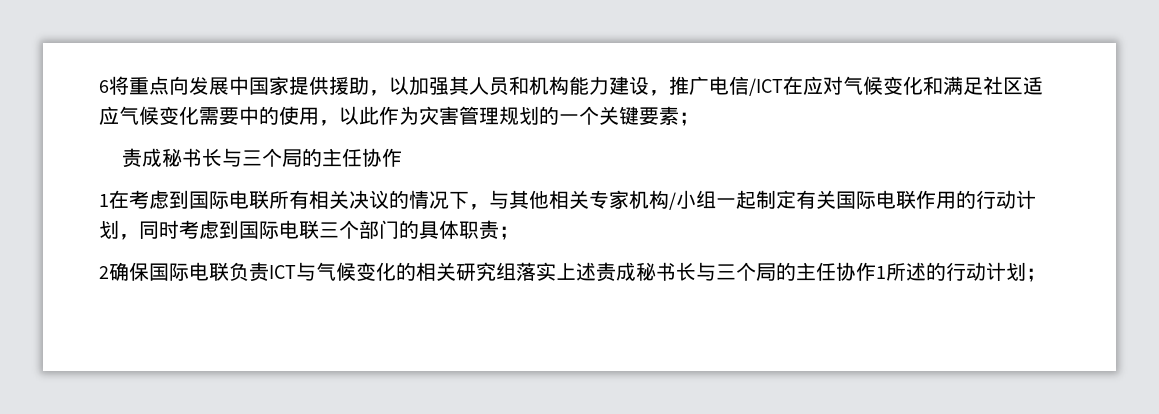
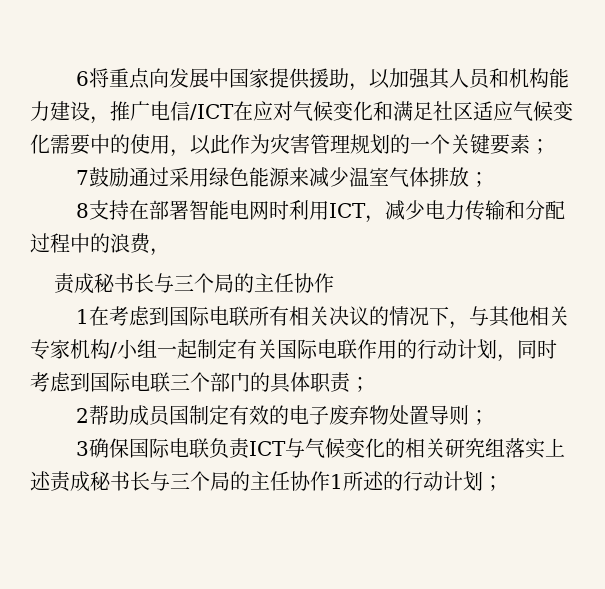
(699, 119) none -> [76,167,490,187] [76,200,566,223] [30,233,170,256] // 7鼓励通过采用绿色能源来减少温室气体排放； // 8支持在部署智能电网时利用ICT，减少电力传输和分配过程中的浪费，
(109, 272) none -> [89,405,490,426] [76,441,90,456] 帮助成员国制定有效的电子废弃物处置导则； // 3

